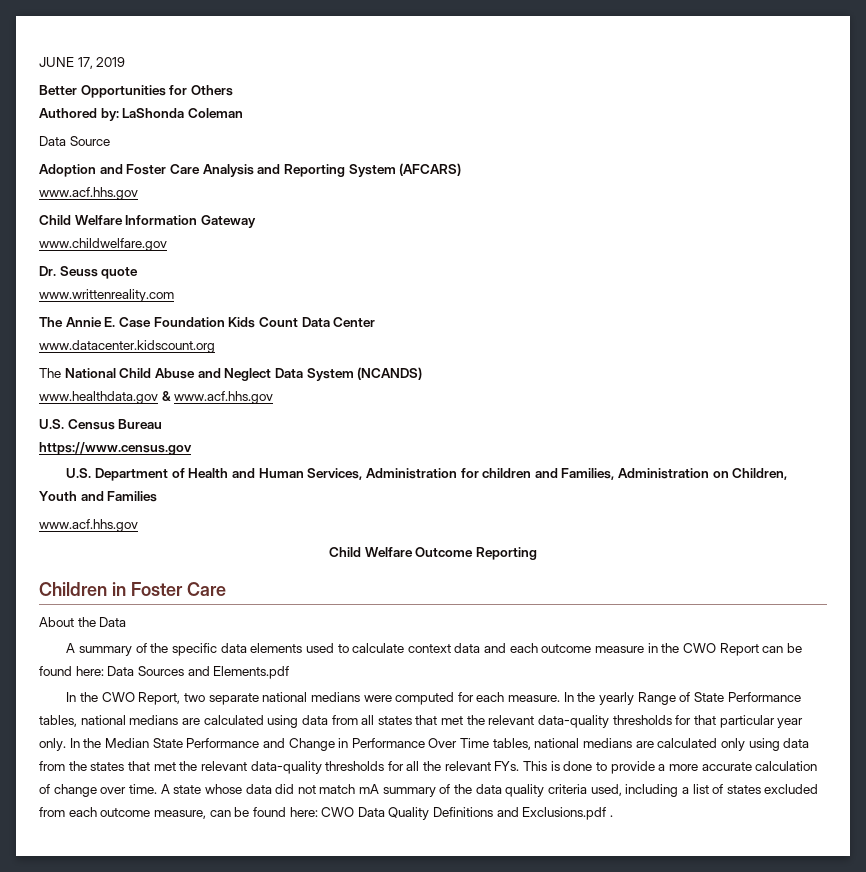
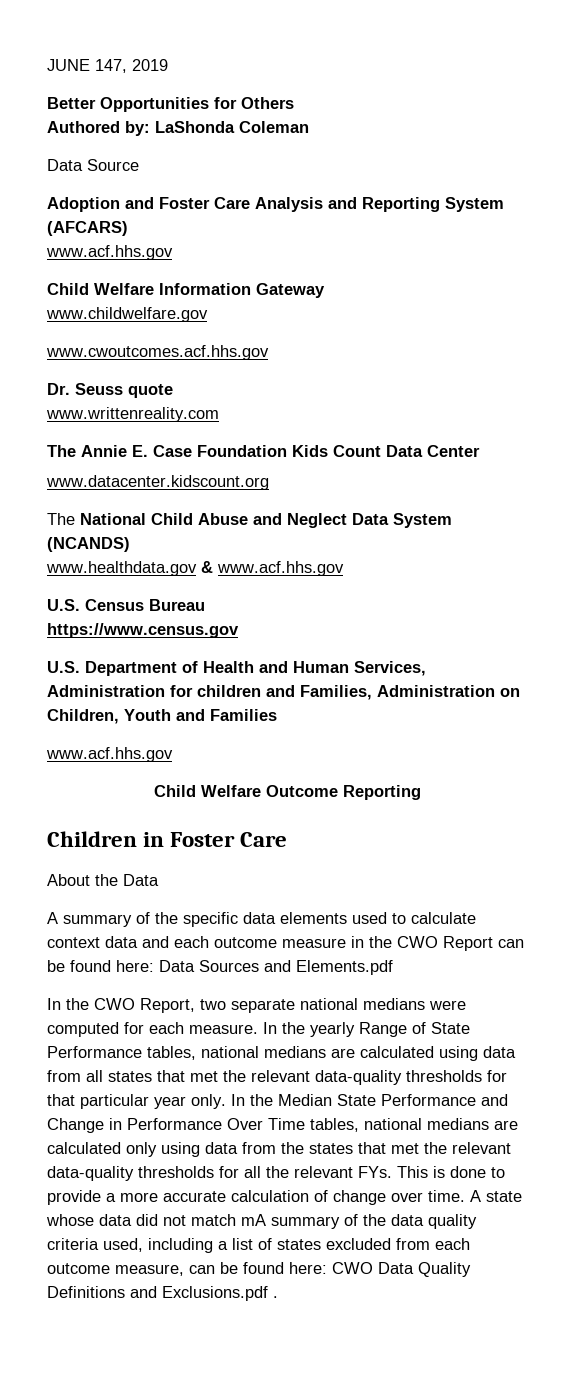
[77,57,93,69] 17, -> [95,59,127,73] 147,
(167, 244) none -> [46,345,269,360] // www.cwoutcomes.acf.hhs.gov

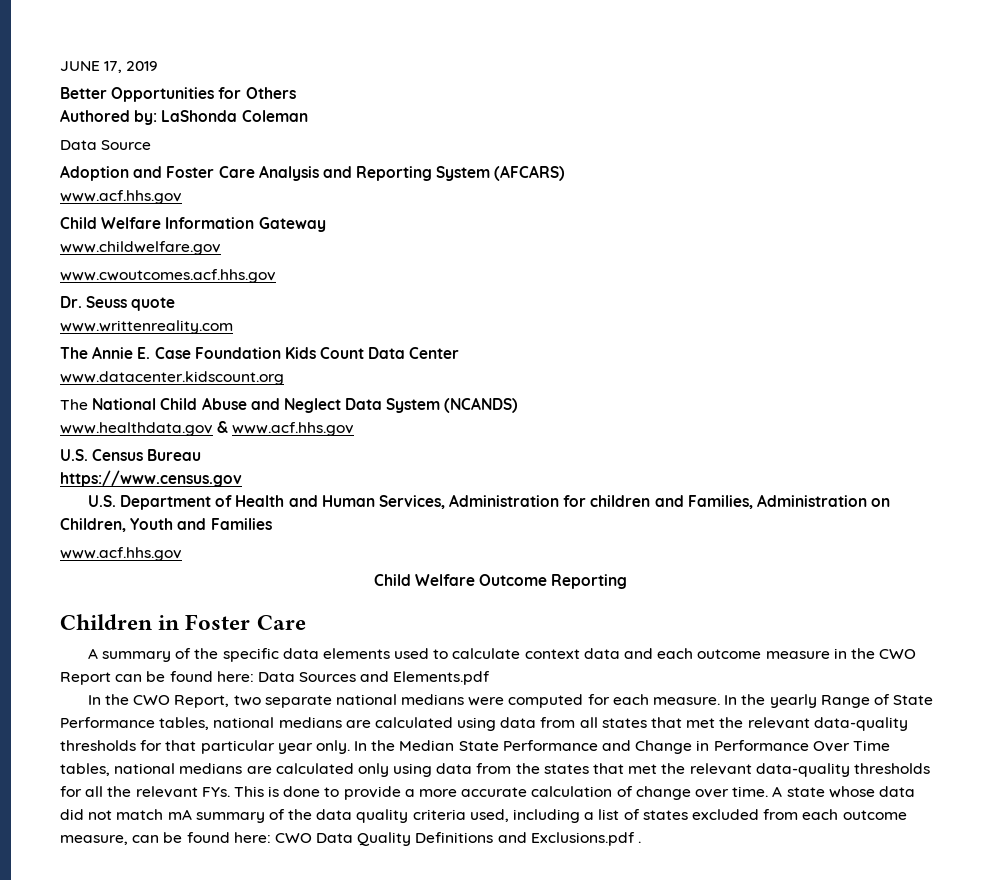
[95,59,127,73] 147, -> [104,61,123,73] 17,
[47,874,159,886] // About the Data -> (306, 622) none

